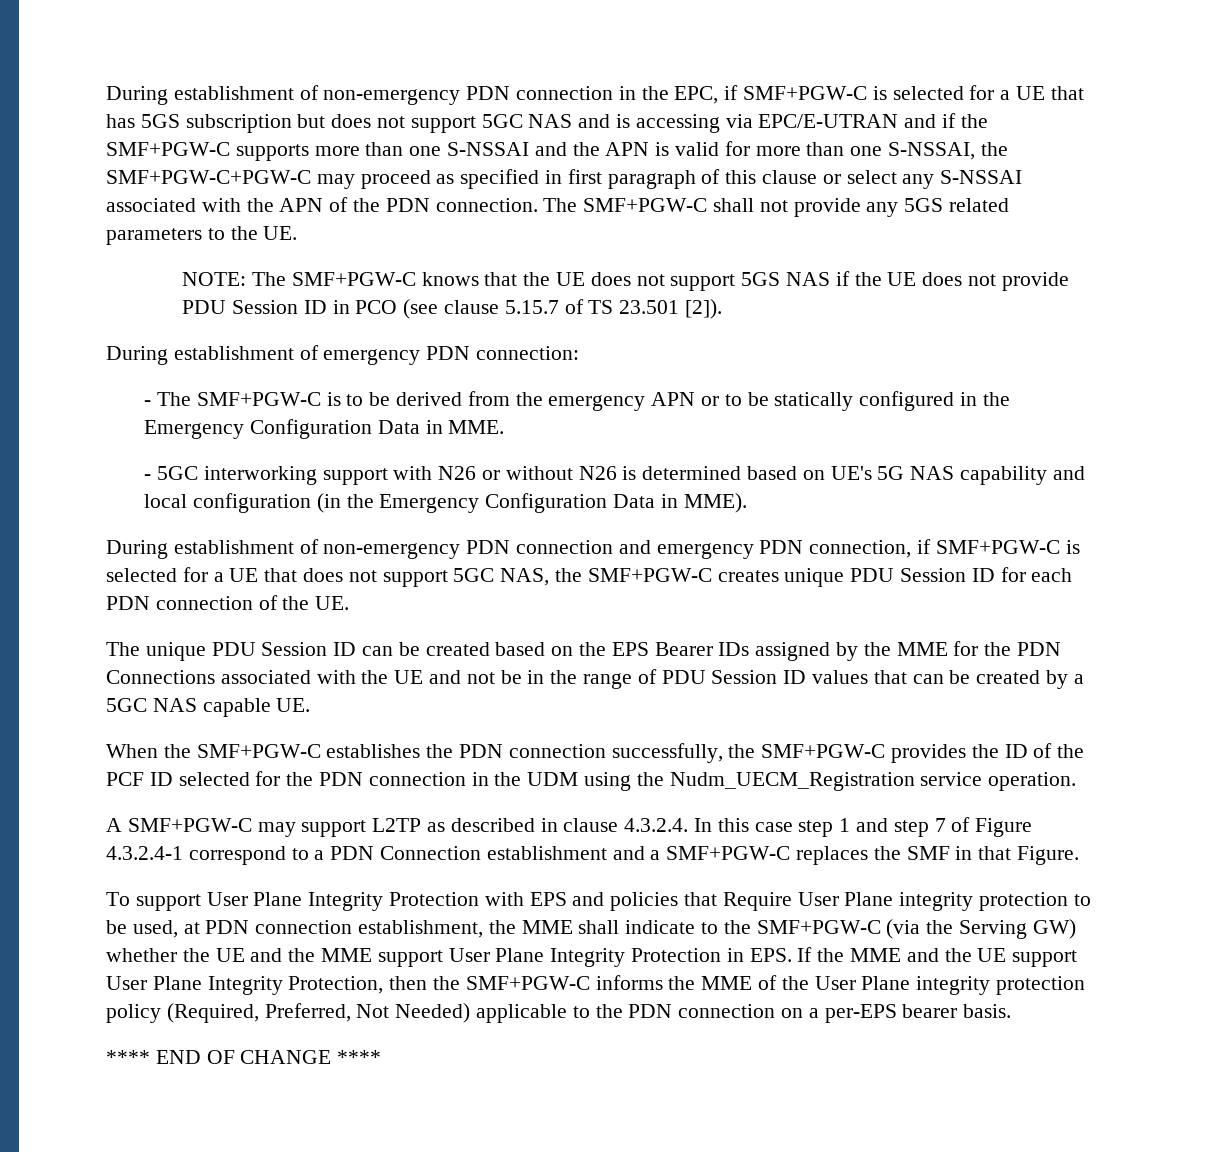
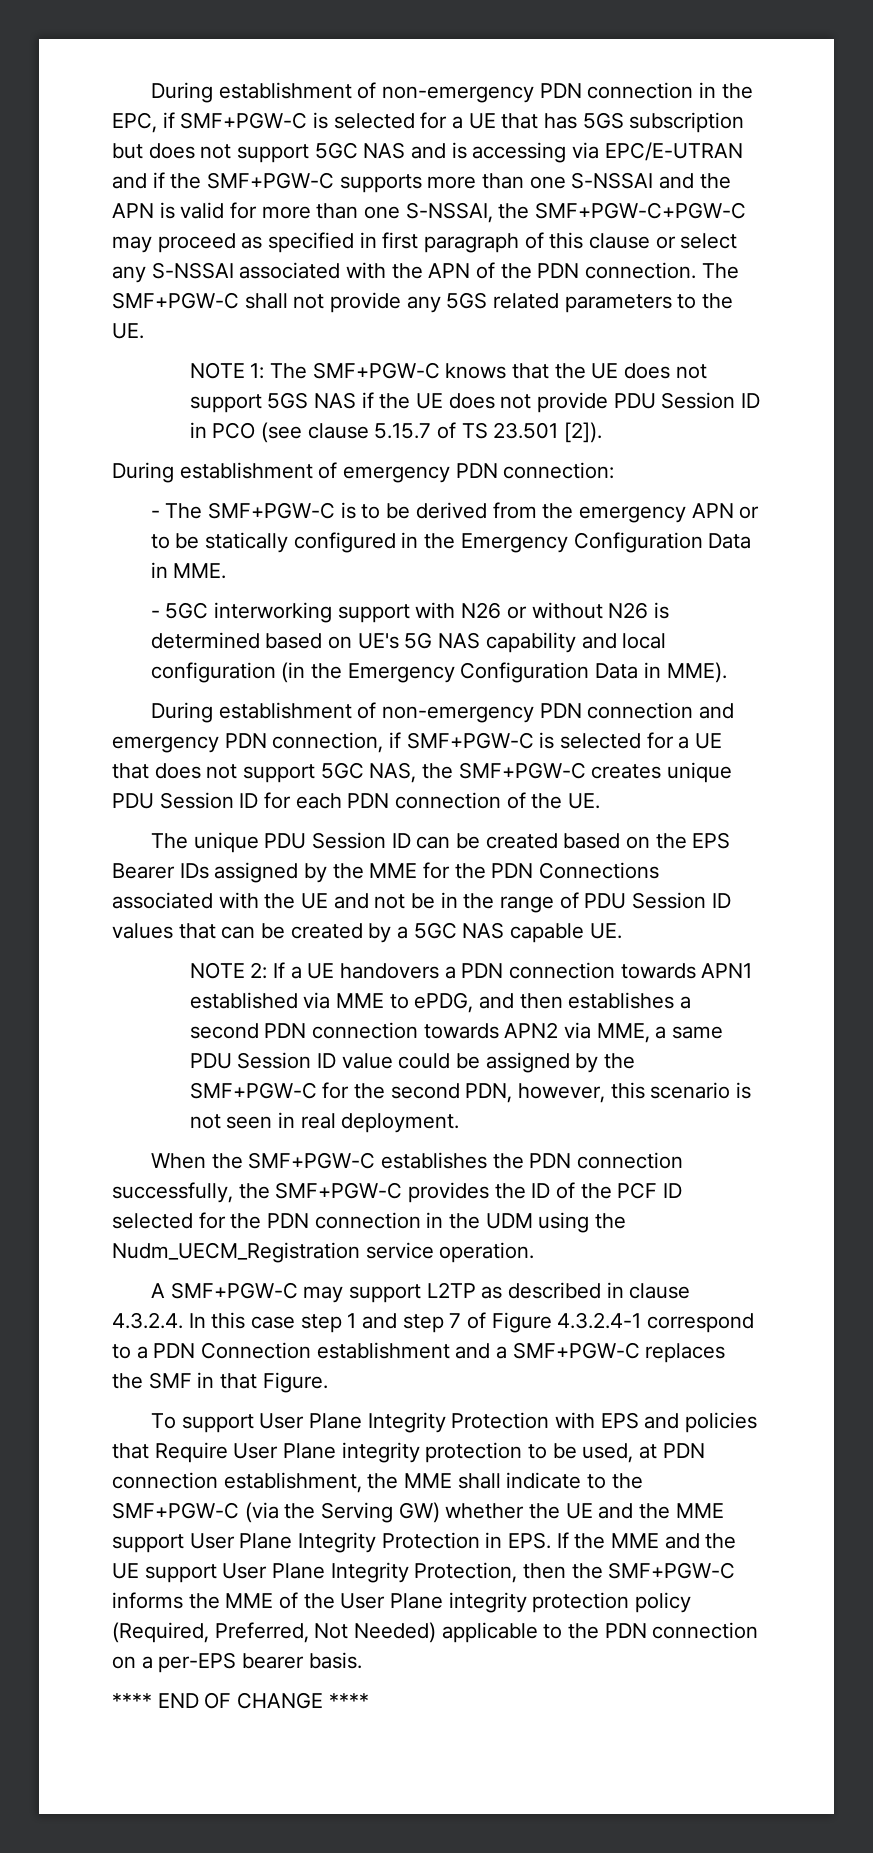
[182,272,247,286] NOTE: -> [189,362,265,379] NOTE 1:
(311, 705) none -> [189,962,753,979] [189,992,691,1013] [189,1022,723,1043] [189,1052,635,1073] [189,1082,751,1103] [189,1112,460,1133] // NOTE 2: If a UE handovers a PDN connection towards APN1 established via MME to ePDG, and then establishes a second PDN connection towards APN2 via MME, a same PDU Session ID value could be assigned by the SMF+PGW-C for the second PDN, however, this scenario is not seen in real deployment.

